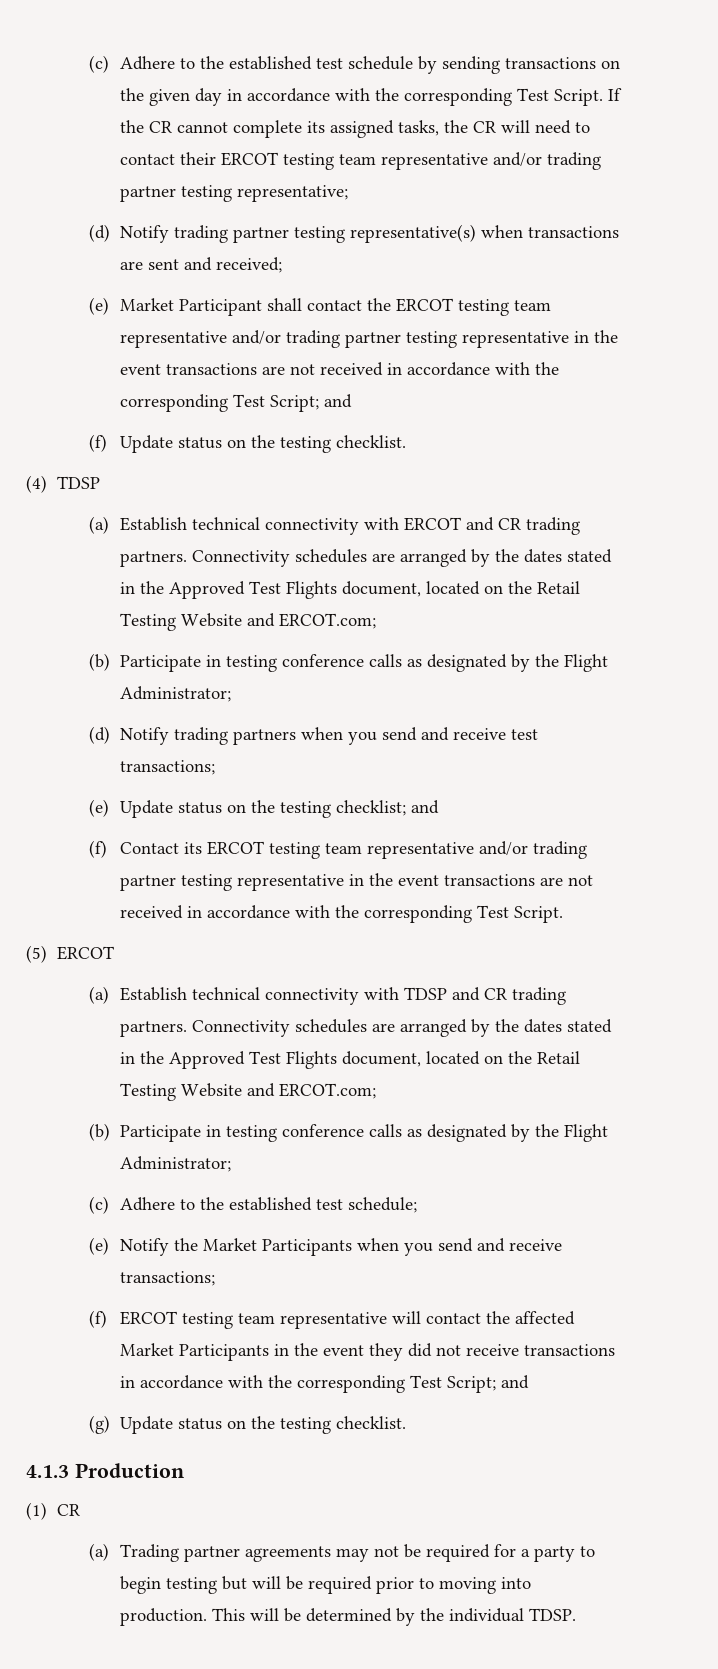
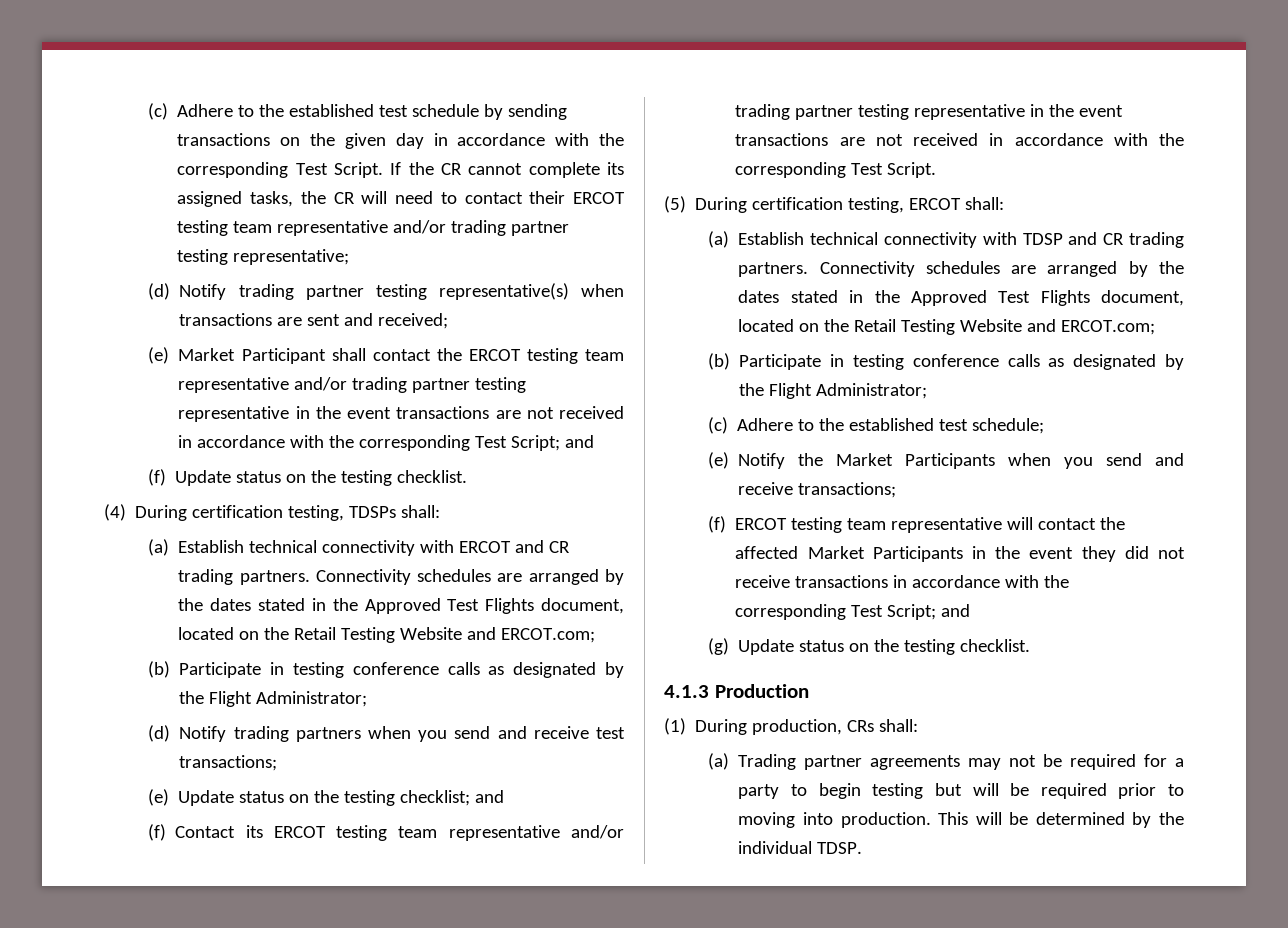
[57,476,101,489] TDSP -> [135,505,441,521] During certification testing, TDSPs shall:
[57,946,115,960] ERCOT -> [695,197,1005,213] During certification testing, ERCOT shall:
[57,1504,81,1516] CR -> [695,719,919,735] During production, CRs shall:

